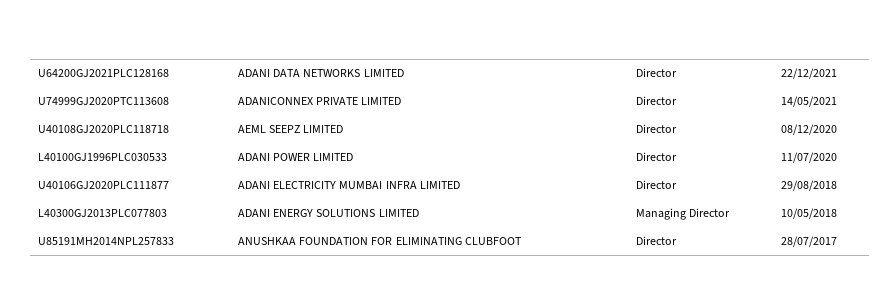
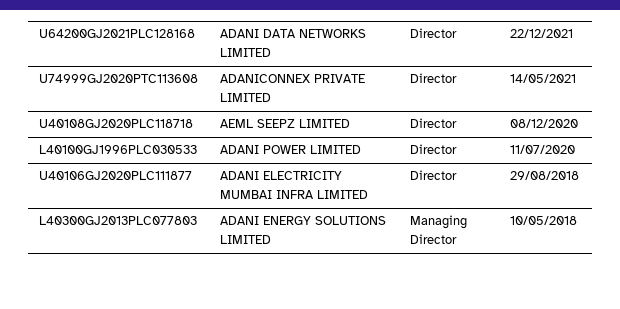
[37,237,174,245] [237,237,522,245] [635,236,677,245] [780,236,837,247] // U85191MH2014NPL257833 | ANUSHKAA FOUNDATION FOR ELIMINATING CLUBFOOT | Director | 28/07/2017 -> (577, 220) none

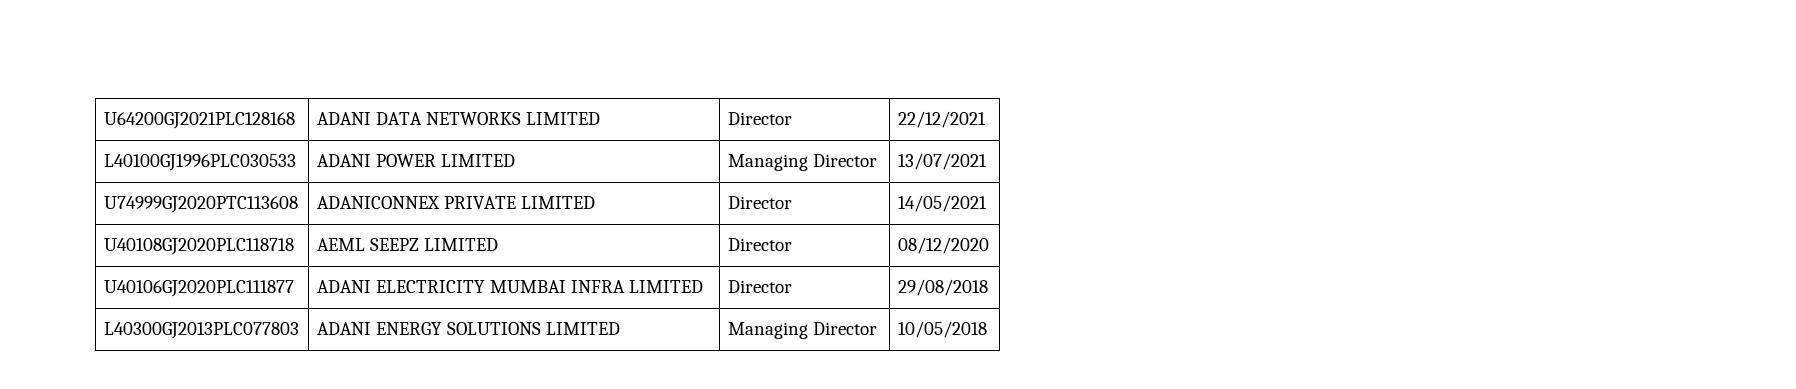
(573, 33) none -> [103,154,296,171] [316,154,515,167] [727,154,877,171] [897,153,987,170] // L40100GJ1996PLC030533 | ADANI POWER LIMITED | Managing Director | 13/07/2021
[38,145,197,154] [219,145,361,154] [409,144,457,154] [509,145,575,154] // L40100GJ1996PLC030533 | ADANI POWER LIMITED | Director | 11/07/2020 -> (989, 245) none

